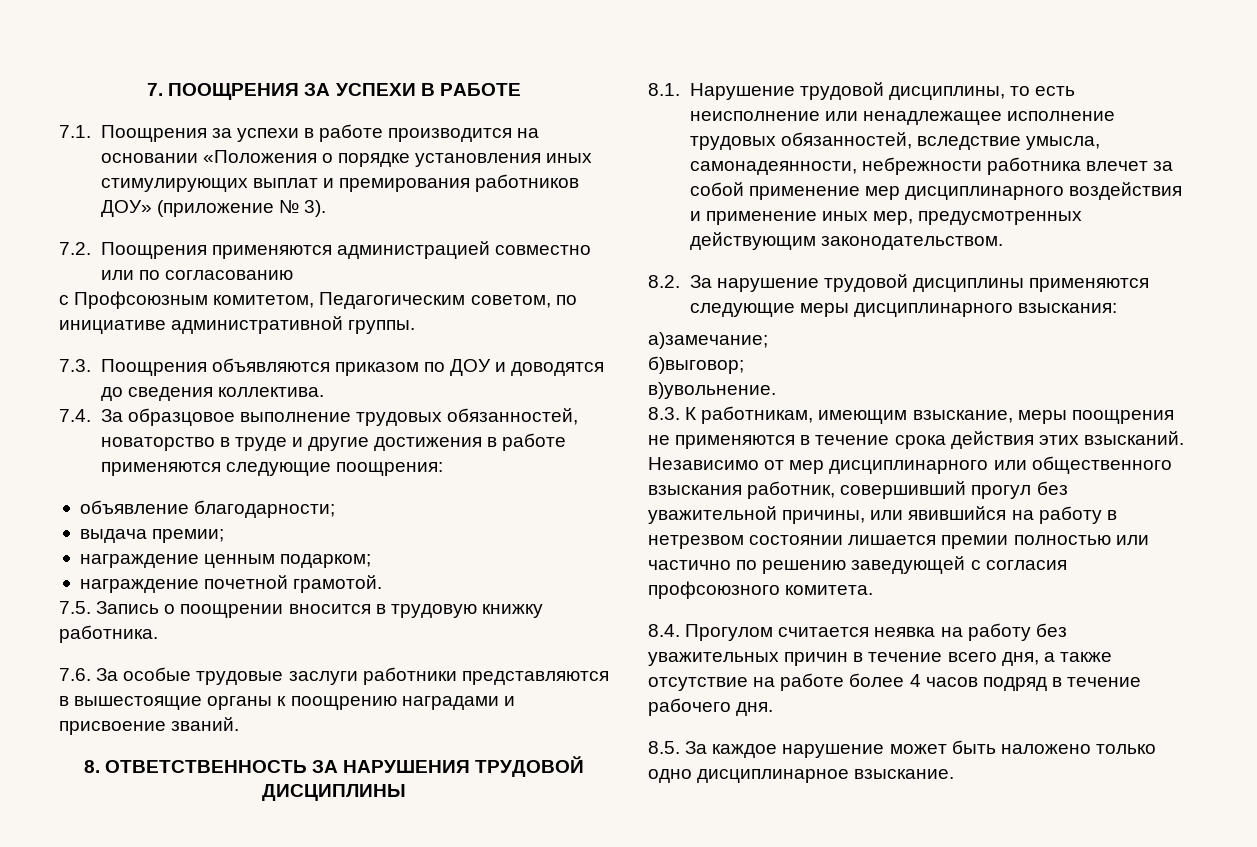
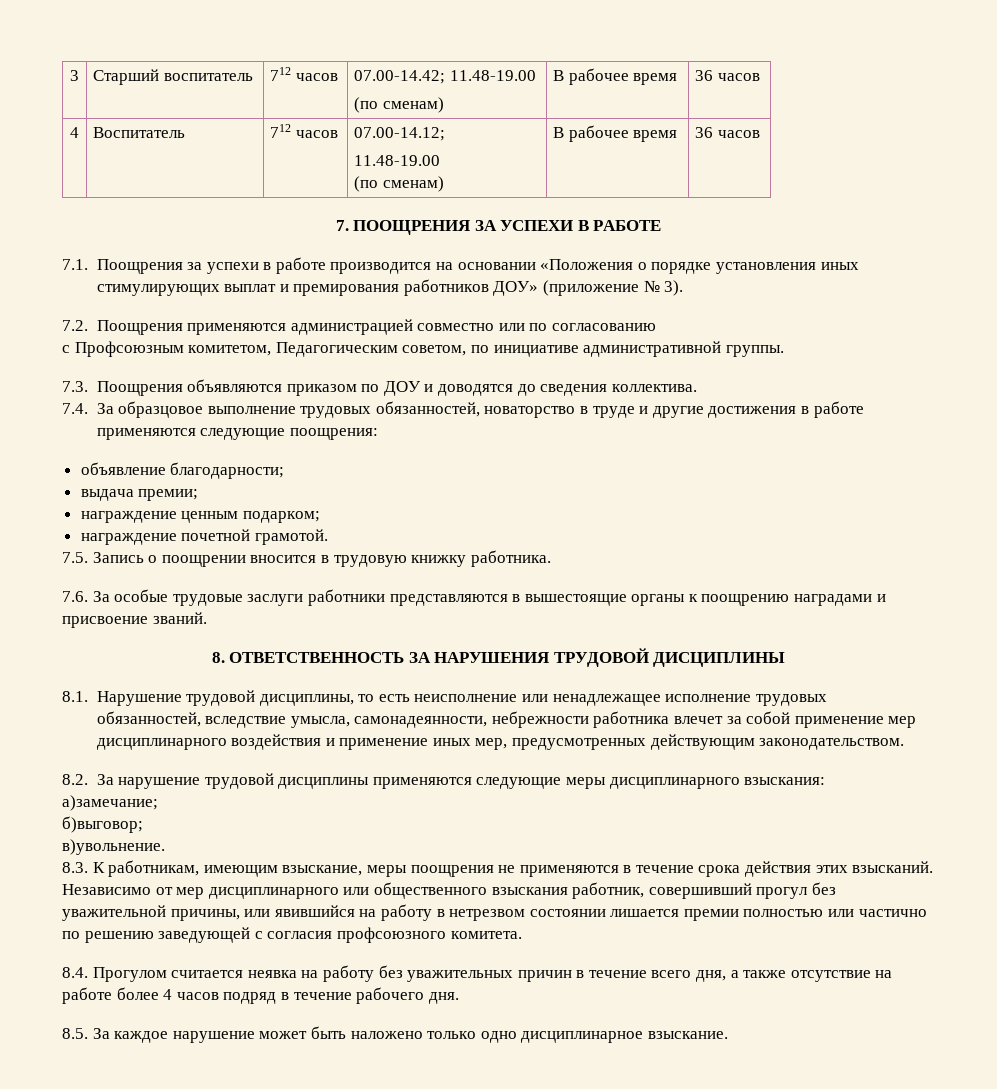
(147, 89) none -> [70,70,79,81] [93,69,253,85] [270,67,338,81] [354,70,536,84] [354,97,444,113] [553,68,678,85] [695,70,760,81] [70,127,79,138] [93,127,186,138] [270,124,338,138] [354,127,446,141] [354,155,441,166] [354,176,444,192] [553,125,678,142] [695,127,760,138] 3 | Старший воспитатель | 712 часов | 07.00-14.42; 11.48-19.00 // (по сменам) | В рабочее время | 36 часов // 4 | Воспитатель | 712 часов | 07.00-14.12; // 11.48-19.00 // (по сменам) | В рабочее время | 36 часов //

